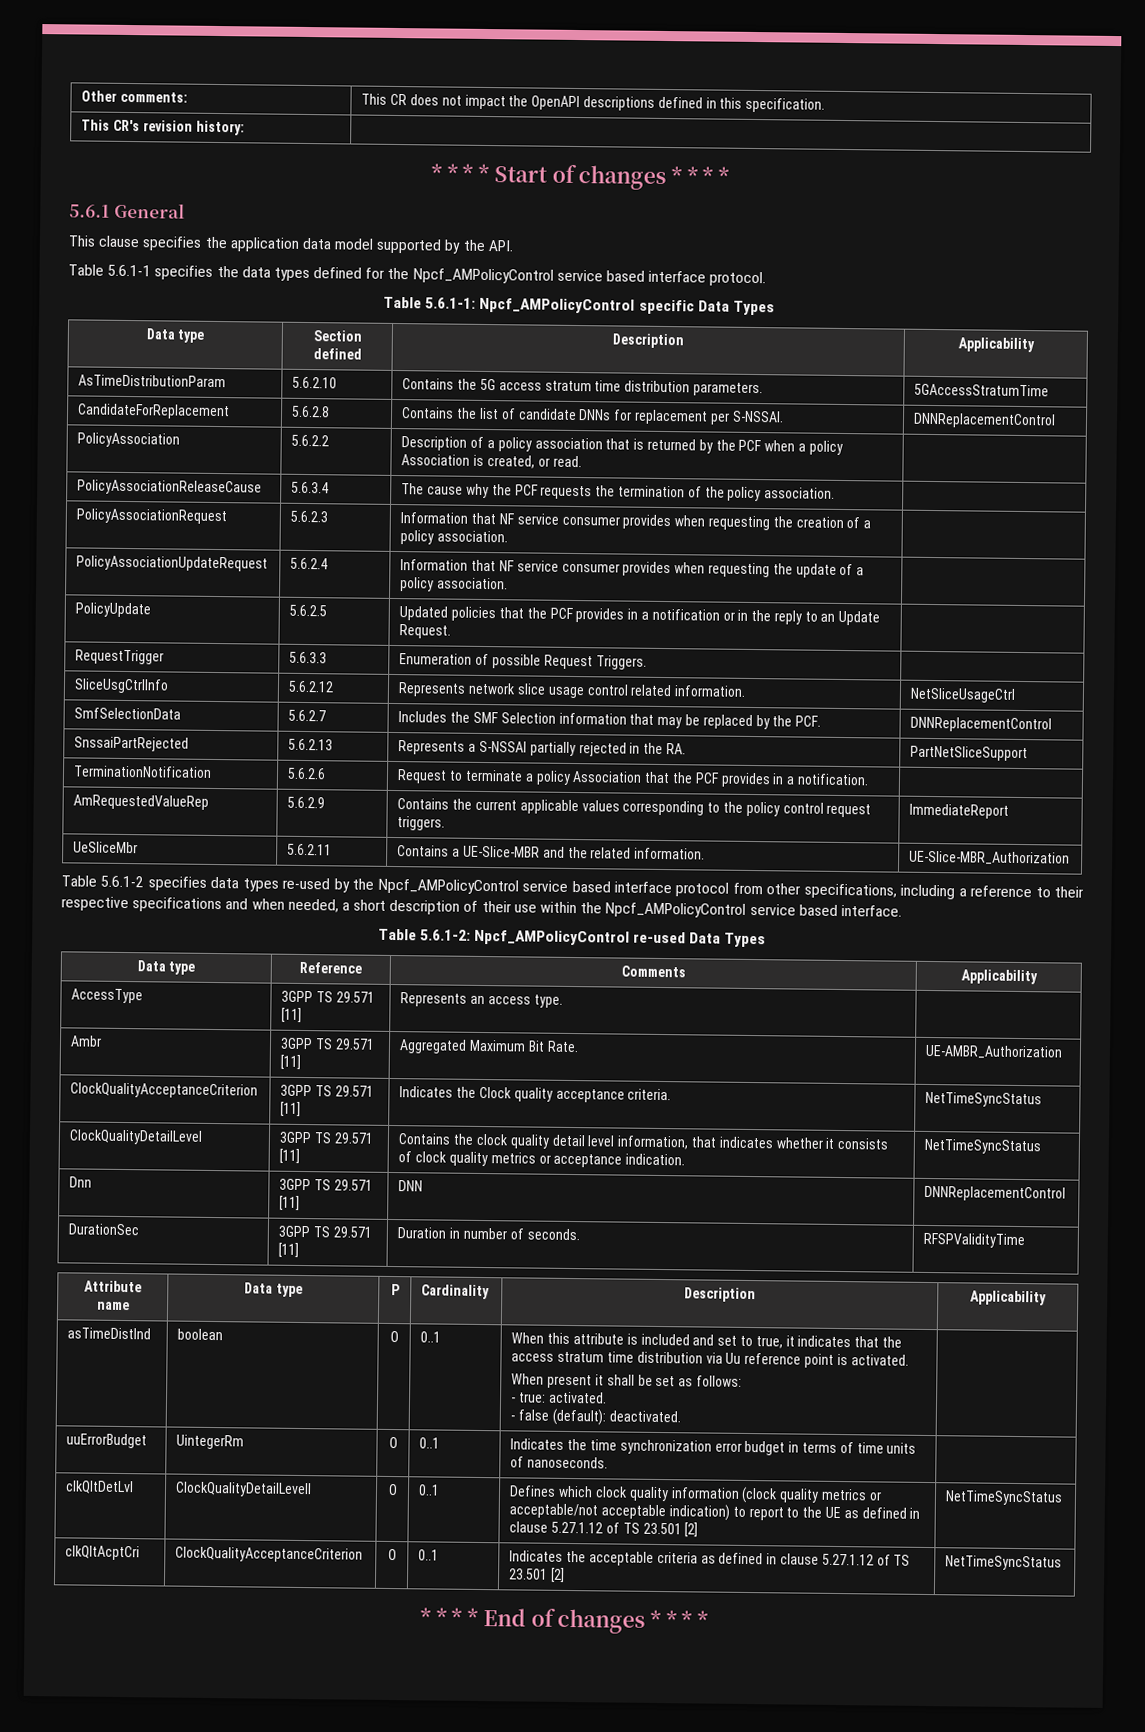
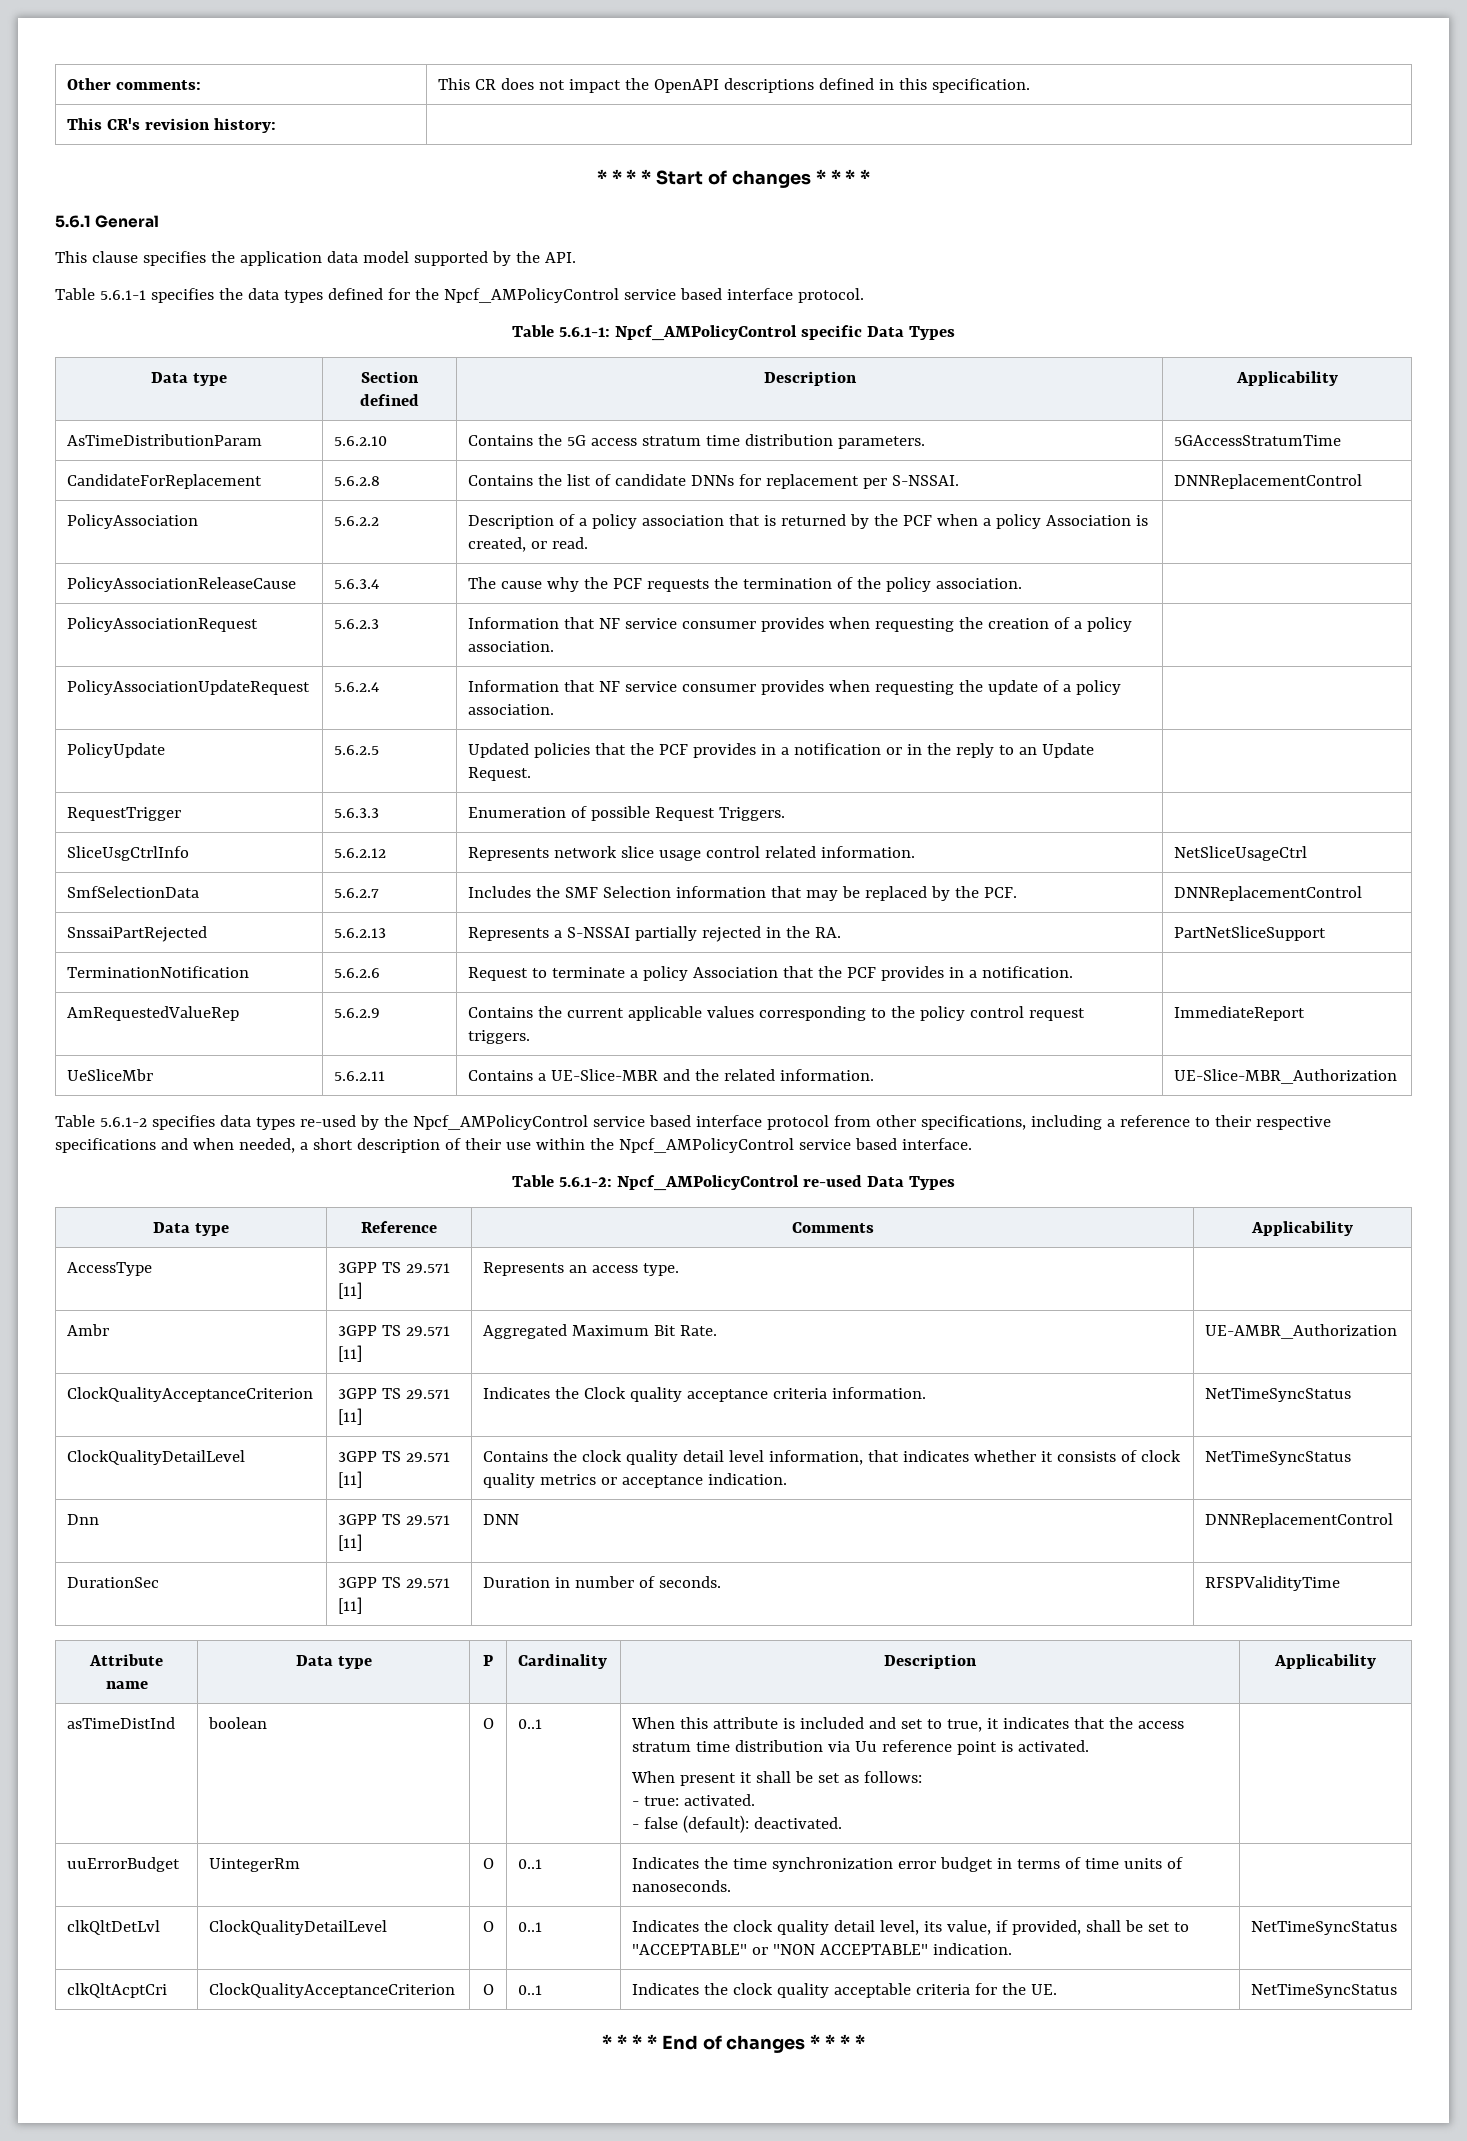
[627,1088,672,1101] criteria. -> [773,1387,927,1399] criteria information.
[175,1481,313,1498] [387,1483,398,1496] [418,1484,441,1496] [509,1485,882,1504] [509,1503,921,1521] [509,1521,699,1538] ClockQualityDetailLevell | O | 0..1 | Defines which clock quality information (clock quality metrics or acceptable/not acceptable indication) to report to the UE as defined in clause 5.27.1.12 of TS 23.501 [2] -> [209,1920,388,1935] [482,1921,494,1932] [518,1922,543,1932] [632,1920,1190,1935] [632,1943,1013,1955] ClockQualityDetailLevel | O | 0..1 | Indicates the clock quality detail level, its value, if provided, shall be set to "ACCEPTABLE" or "NON ACCEPTABLE" indication.
[589,1551,911,1566] [509,1567,566,1583] acceptable criteria as defined in clause 5.27.1.12 of TS 23.501 [2] -> [733,1983,1058,1998] clock quality acceptable criteria for the UE.

